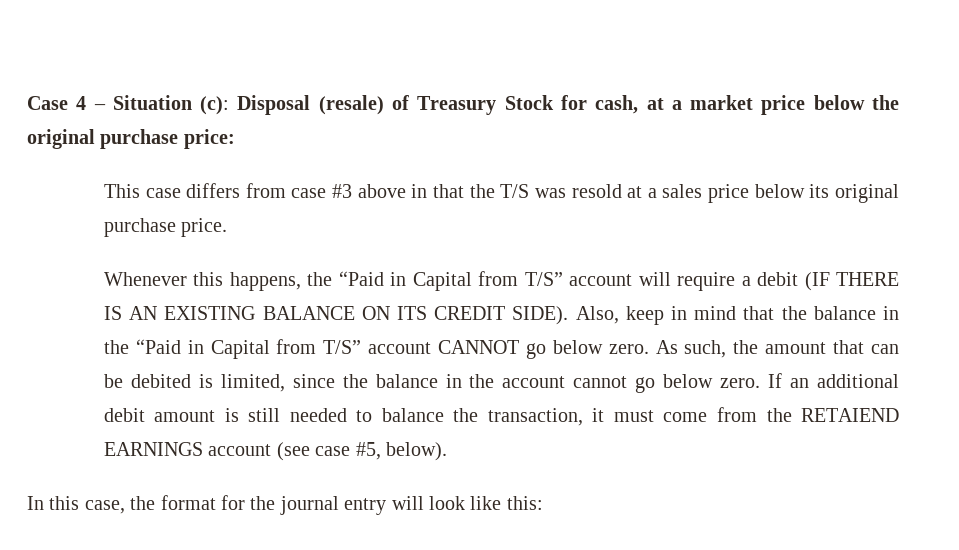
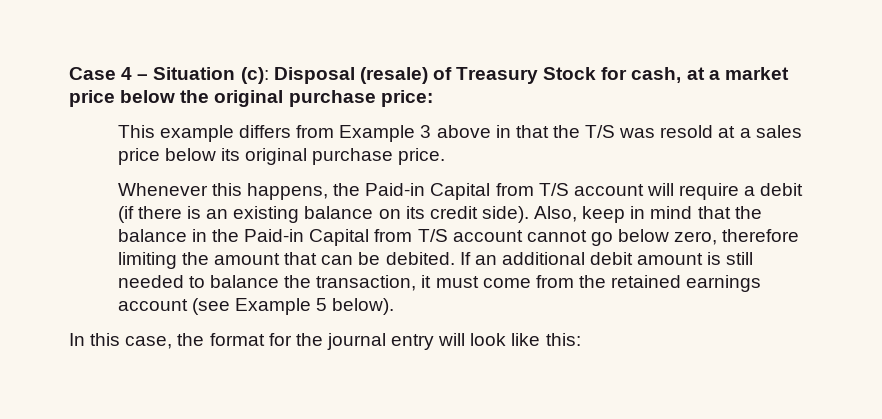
[145,188,181,198] case -> [159,125,234,142] example
[291,184,353,198] case #3 -> [339,125,432,142] Example 3
[338,271,563,291] “Paid in Capital from T/S” -> [365,183,569,200] Paid-in Capital from T/S
[804,272,899,291] [103,306,569,325] (IF THERE IS AN EXISTING BALANCE ON ITS CREDIT SIDE). -> [117,206,529,223] (if there is an existing balance on its credit side).
[135,339,727,359] “Paid in Capital from T/S” account CANNOT go below zero. As such, -> [244,229,800,246] [117,252,177,269] Paid-in Capital from T/S account cannot go below zero, therefore limiting
[130,374,761,393] debited is limited, since the balance in the account cannot go below zero. -> [385,252,455,265] debited.
[801,408,900,422] [103,442,381,461] RETAIEND EARNINGS account (see case #5, -> [611,275,762,292] [117,298,328,315] retained earnings account (see Example 5

